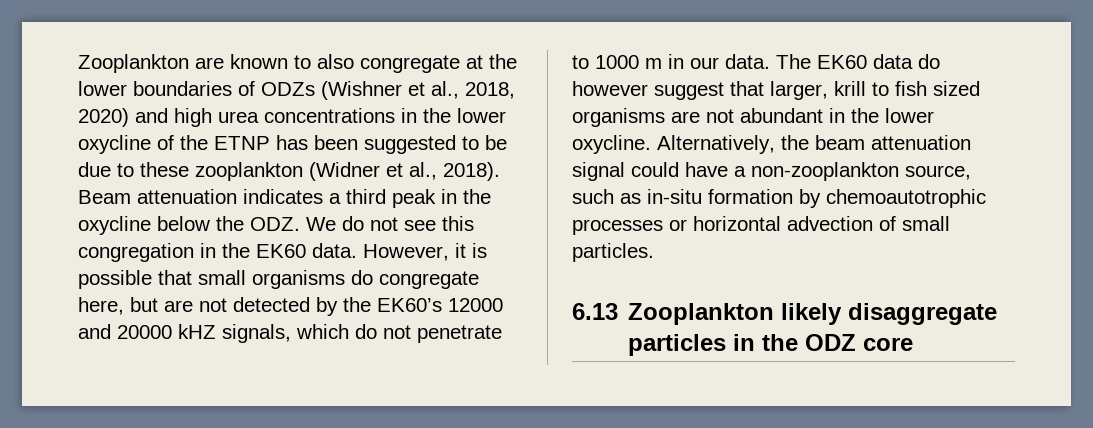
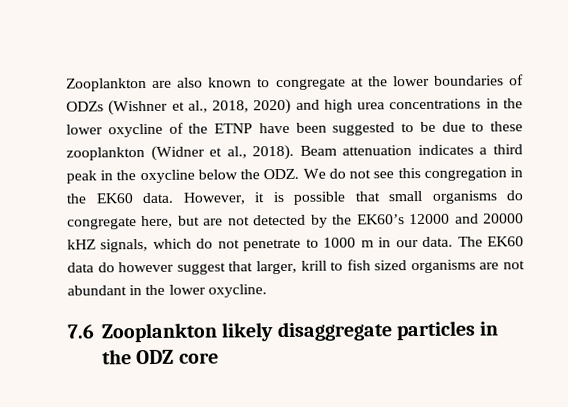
(224, 63) none -> [177,77,204,88] also
[317,54,354,69] also -> (271, 83) none
[276,135,308,150] has -> [258,122,290,134] have
[657,135,971,154] [572,162,971,181] [572,189,986,208] [572,216,950,235] [572,243,654,262] [572,303,618,320] Alternatively, the beam attenuation signal could have a non-zooplankton source, such as in-situ formation by chemoautotrophic processes or horizontal advection of small particles. // 6.13 -> [67,324,94,339] // 7.6

